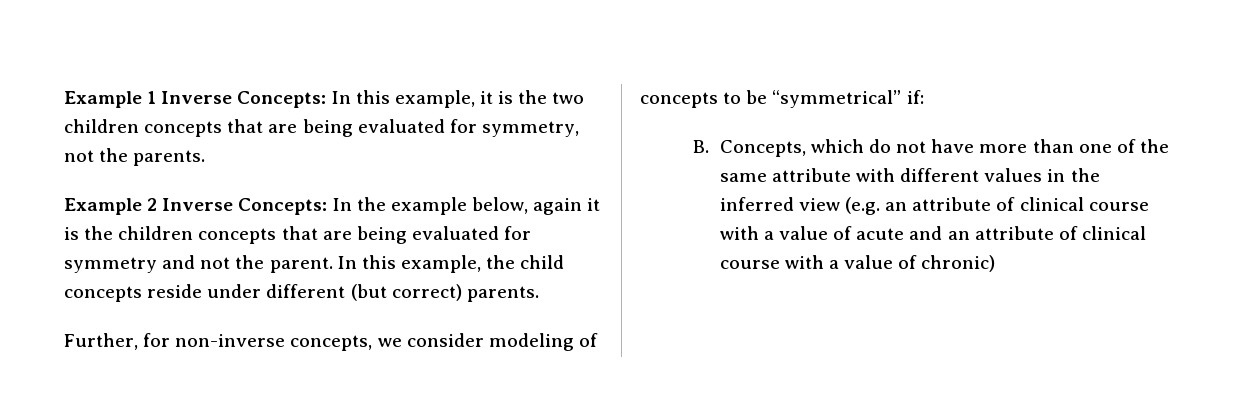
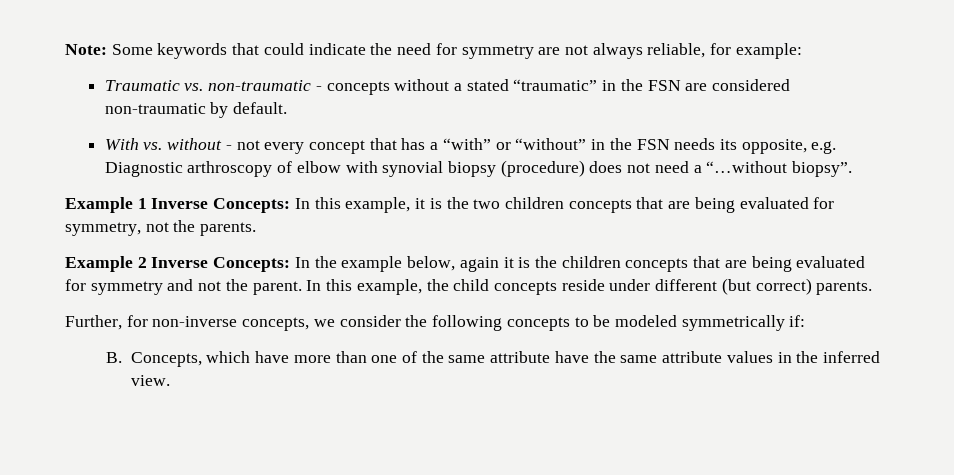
(64, 99) none -> [65,43,802,59] [104,79,791,95] [104,102,288,118] [104,138,837,154] [104,160,853,177] Note: Some keywords that could indicate the need for symmetry are not always reliable, for example: // Traumatic vs. non-traumatic - concepts without a stated “traumatic” in the FSN are considered non-traumatic by default. // With vs. without - not every concept that has a “with” or “without” in the FSN needs its opposite, e.g. Diagnostic arthroscopy of elbow with synovial biopsy (procedure) does not need a “…without biopsy”. //
[488,333,598,351] modeling of -> [405,315,503,331] the following
[772,90,902,108] “symmetrical” -> [614,315,785,331] modeled symmetrically
[869,139,927,153] do not -> (251, 357) none
[856,168,1100,182] [719,197,1149,215] [719,226,1146,240] [719,255,996,272] with different values in the inferred view (e.g. an attribute of clinical course with a value of acute and an attribute of clinical course with a value of chronic) -> [554,351,880,363] [130,375,170,386] have the same attribute values in the inferred view.

